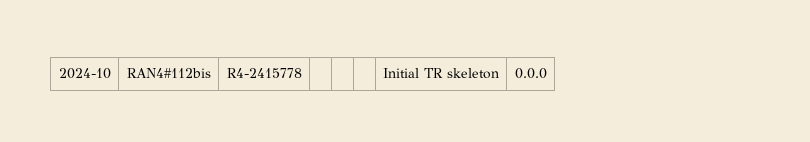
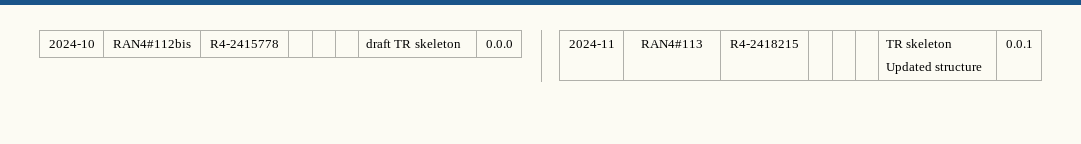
[382,68,419,78] Initial -> [365,39,391,48] draft
(547, 73) none -> [568,40,615,48] [641,40,703,48] [730,40,799,48] [885,39,953,48] [885,62,983,74] [1005,40,1033,48] // 2024-11 | RAN4#113 | R4-2418215 | | | | TR skeleton // Updated structure | 0.0.1

